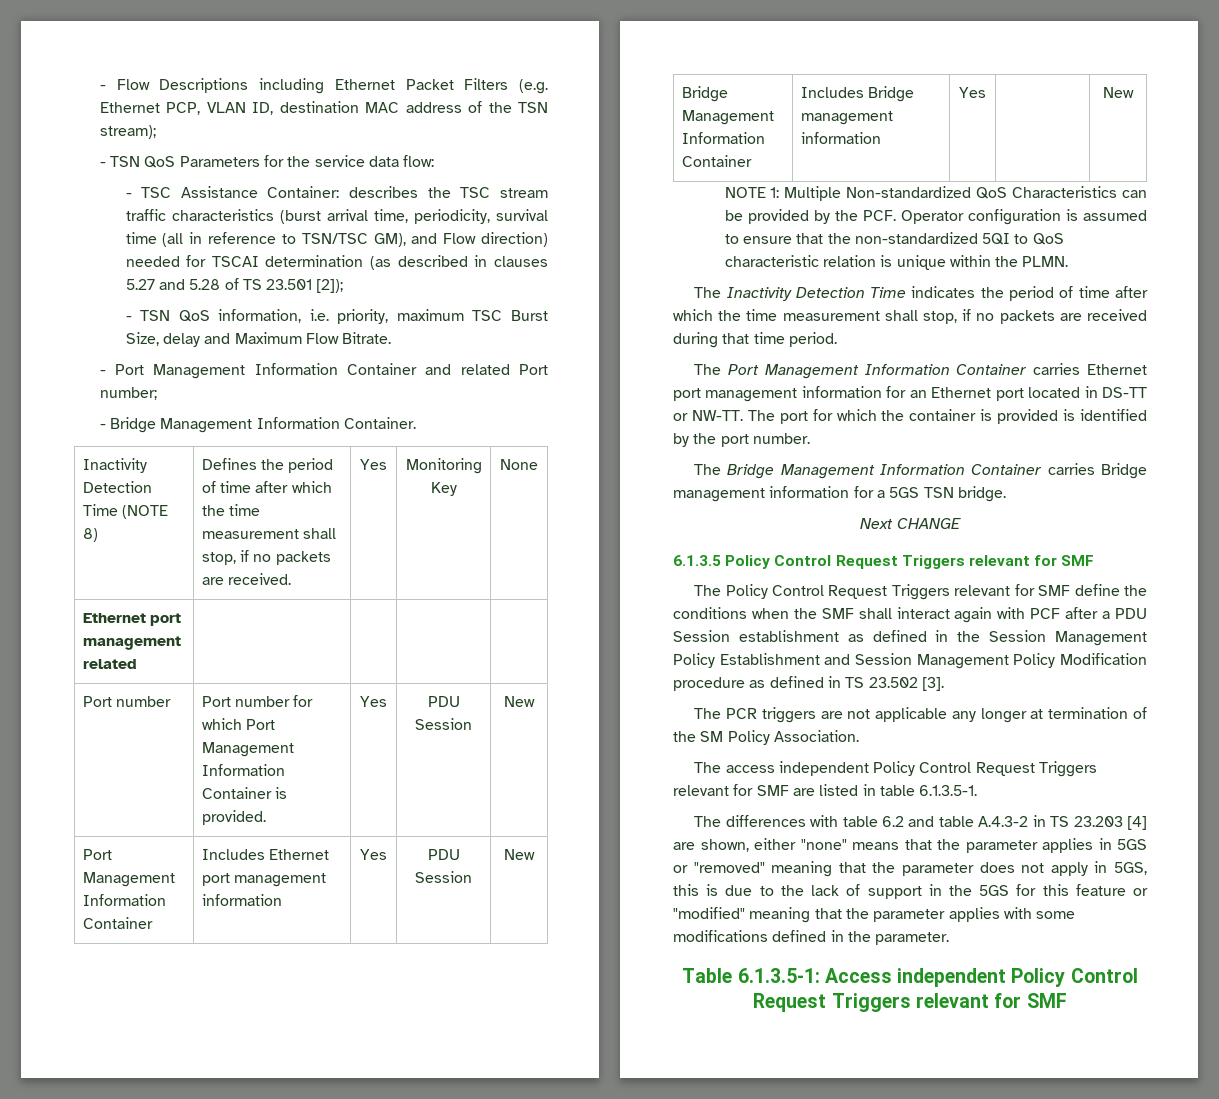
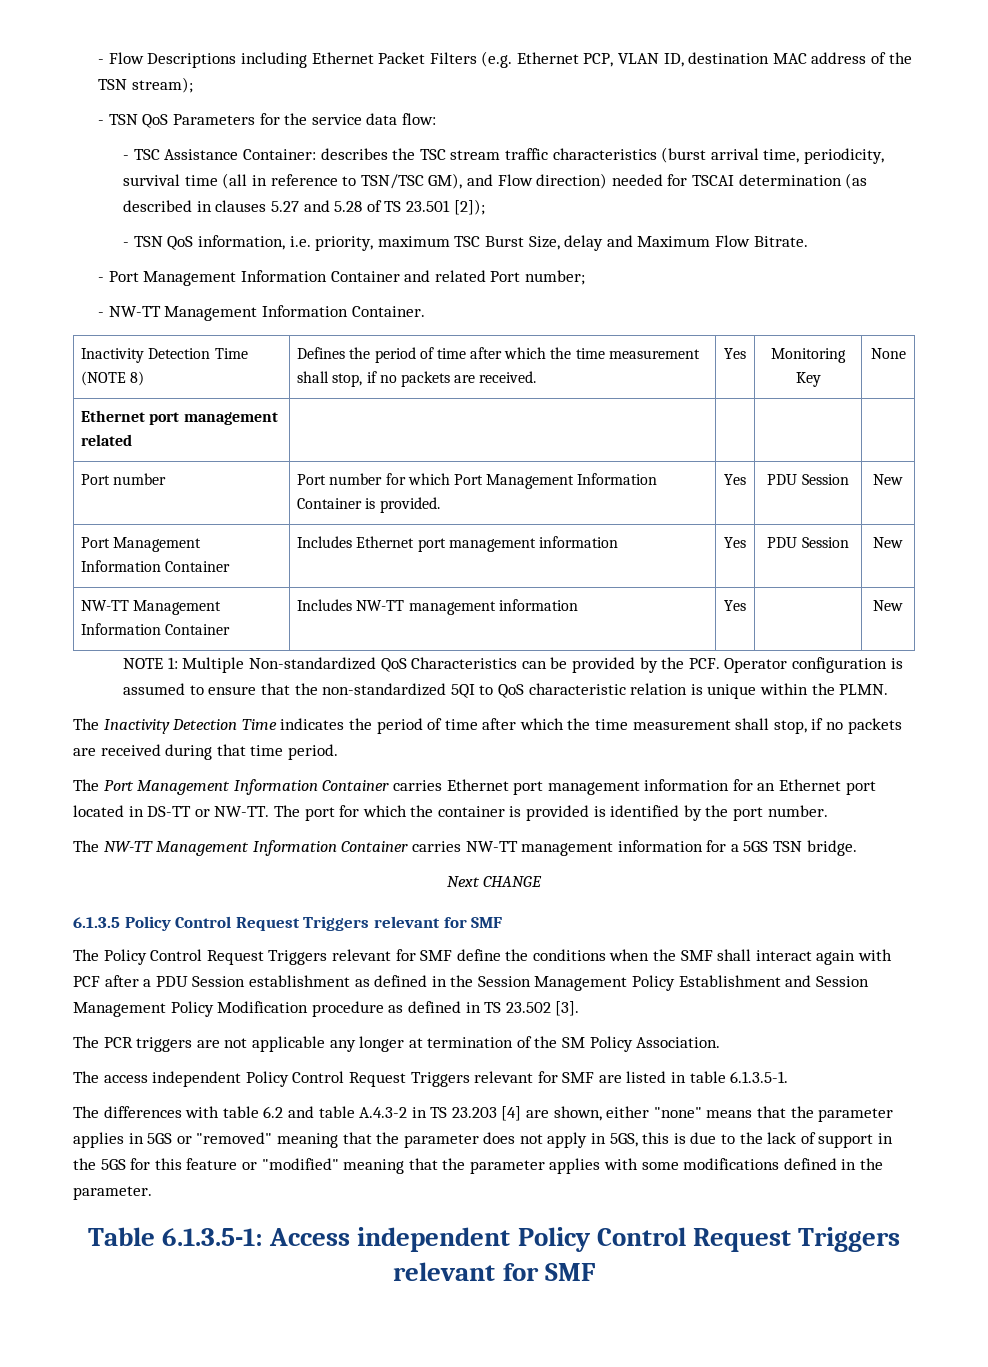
[110,417,157,433] Bridge -> [108,306,161,317] NW-TT
[681,86,728,102] [681,110,774,125] [681,132,765,144] [681,155,752,167] [800,86,914,102] Bridge Management Information Container | Includes Bridge -> [81,600,222,615] [81,623,231,635] [297,599,405,611] NW-TT Management Information Container | Includes NW-TT
[727,463,1147,479] Bridge Management Information Container carries Bridge -> [103,840,518,856] NW-TT Management Information Container carries NW-TT

